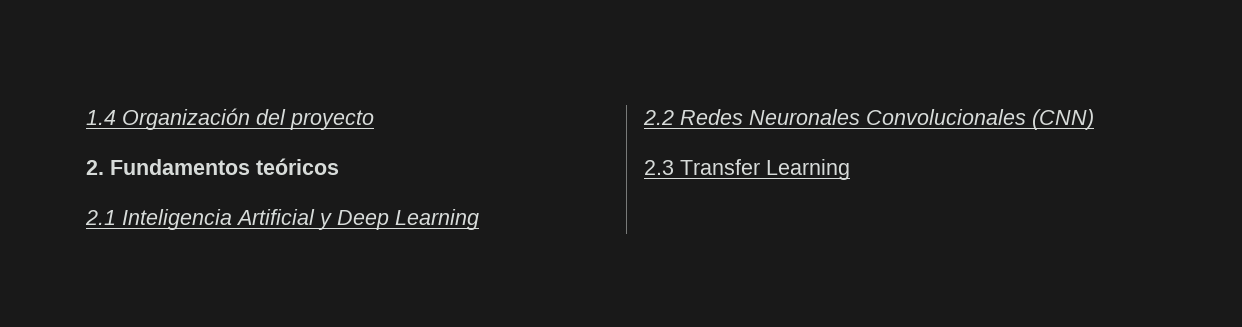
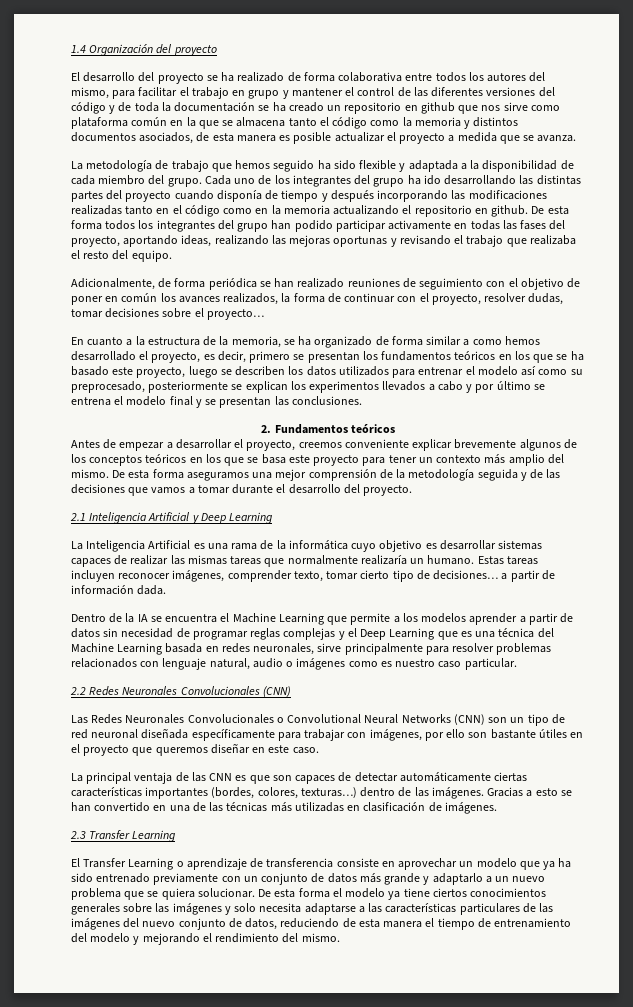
[86,158,339,175] 2. Fundamentos teóricos -> [71,72,546,84] [71,87,555,99] [71,102,560,114] [71,117,519,129] [71,132,577,144] [71,160,574,172] [71,175,581,187] [71,190,547,202] [71,205,569,217] [71,220,566,232] [71,235,576,247] [71,250,172,262] [71,278,581,290] [71,293,564,305] [71,308,264,320] [71,336,540,348] [71,351,584,363] [71,366,583,378] [71,381,545,393] [71,396,362,408] [261,424,395,434] [71,439,577,451] [71,454,564,466] [71,469,561,481] [71,484,413,496] El desarrollo del proyecto se ha realizado de forma colaborativa entre todos los autores del mismo, para facilitar el trabajo en grupo y mantener el control de las diferentes versiones del código y de toda la documentación se ha creado un repositorio en github que nos sirve como plataforma común en la que se almacena tanto el código como la memoria y distintos documentos asociados, de esta manera es posible actualizar el proyecto a medida que se avanza. // La metodología de trabajo que hemos seguido ha sido flexible y adaptada a la disponibilidad de cada miembro del grupo. Cada uno de los integrantes del grupo ha ido desarrollando las distintas partes del proyecto cuando disponía de tiempo y después incorporando las modificaciones realizadas tanto en el código como en la memoria actualizando el repositorio en github. De esta forma todos los integrantes del grupo han podido participar activamente en todas las fases del proyecto, aportando ideas, realizando las mejoras oportunas y revisando el trabajo que realizaba el resto del equipo. // Adicionalmente, de forma periódica se han realizado reuniones de seguimiento con el objetivo de poner en común los avances realizados, la forma de continuar con el proyecto, resolver dudas, tomar decisiones sobre el proyecto… // En cuanto a la estructura de la memoria, se ha organizado de forma similar a como hemos desarrollado el proyecto, es decir, primero se presentan los fundamentos teóricos en los que se ha basado este proyecto, luego se describen los datos utilizados para entrenar el modelo así como su preprocesado, posteriormente se explican los experimentos llevados a cabo y por último se entrena el modelo final y se presentan las conclusiones. // 2. Fundamentos teóricos // Antes de empezar a desarrollar el proyecto, creemos conveniente explicar brevemente algunos de los conceptos teóricos en los que se basa este proyecto para tener un contexto más amplio del mismo. De esta forma aseguramos una mejor comprensión de la metodología seguida y de las decisiones que vamos a tomar durante el desarrollo del proyecto.
(479, 219) none -> [71,540,543,552] [71,555,538,567] [71,570,555,582] [71,585,167,595] [71,613,574,625] [71,628,554,640] [71,643,552,655] [71,658,517,670] // La Inteligencia Artificial es una rama de la informática cuyo objetivo es desarrollar sistemas capaces de realizar las mismas tareas que normalmente realizaría un humano. Estas tareas incluyen reconocer imágenes, comprender texto, tomar cierto tipo de decisiones… a partir de información dada. // Dentro de la IA se encuentra el Machine Learning que permite a los modelos aprender a partir de datos sin necesidad de programar reglas complejas y el Deep Learning que es una técnica del Machine Learning basada en redes neuronales, sirve principalmente para resolver problemas relacionados con lenguaje natural, audio o imágenes como es nuestro caso particular.
[644,159,850,180] 2.3 Transfer Learning -> [71,714,565,726] [71,728,584,741] [71,743,319,756] [71,772,528,784] [71,787,572,799] [71,802,497,814] [70,830,176,842] [71,858,572,870] [71,873,546,885] [71,888,547,900] [71,903,554,915] [71,918,572,930] [71,933,340,945] Las Redes Neuronales Convolucionales o Convolutional Neural Networks (CNN) son un tipo de red neuronal diseñada específicamente para trabajar con imágenes, por ello son bastante útiles en el proyecto que queremos diseñar en este caso. // La principal ventaja de las CNN es que son capaces de detectar automáticamente ciertas características importantes (bordes, colores, texturas…) dentro de las imágenes. Gracias a esto se han convertido en una de las técnicas más utilizadas en clasificación de imágenes. // 2.3 Transfer Learning // El Transfer Learning o aprendizaje de transferencia consiste en aprovechar un modelo que ya ha sido entrenado previamente con un conjunto de datos más grande y adaptarlo a un nuevo problema que se quiera solucionar. De esta forma el modelo ya tiene ciertos conocimientos generales sobre las imágenes y solo necesita adaptarse a las características particulares de las imágenes del nuevo conjunto de datos, reduciendo de esta manera el tiempo de entrenamiento del modelo y mejorando el rendimiento del mismo.

